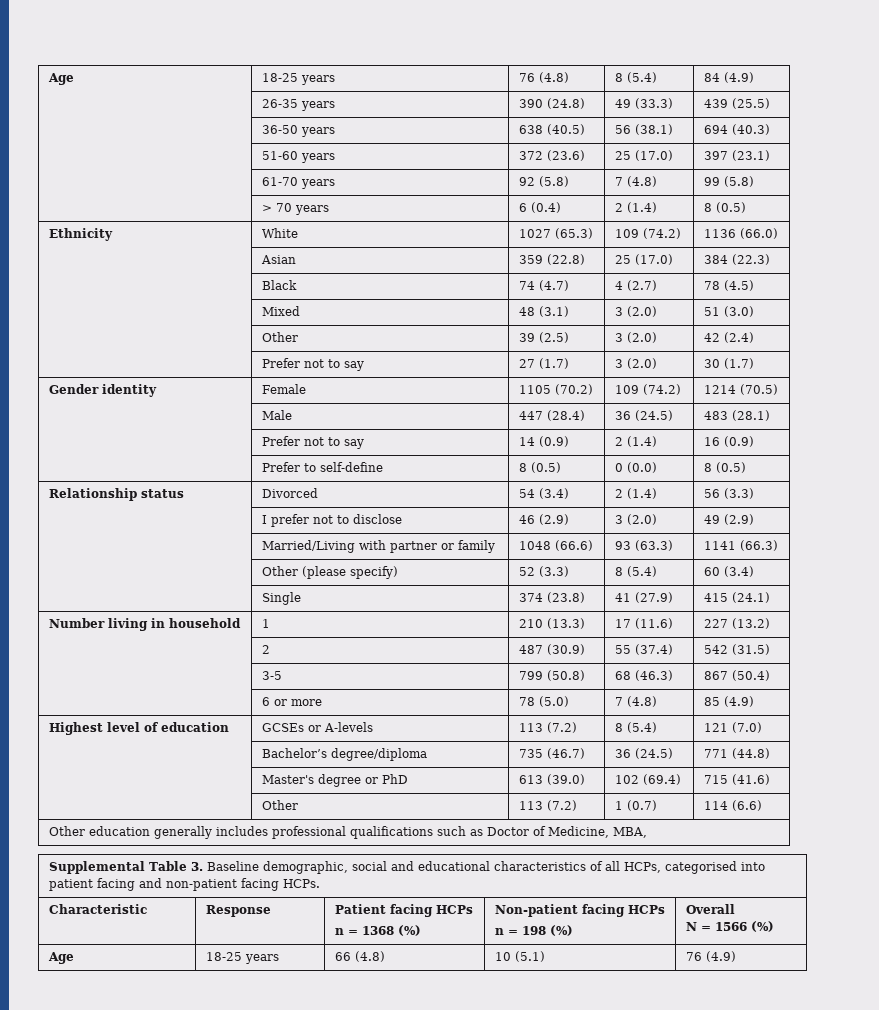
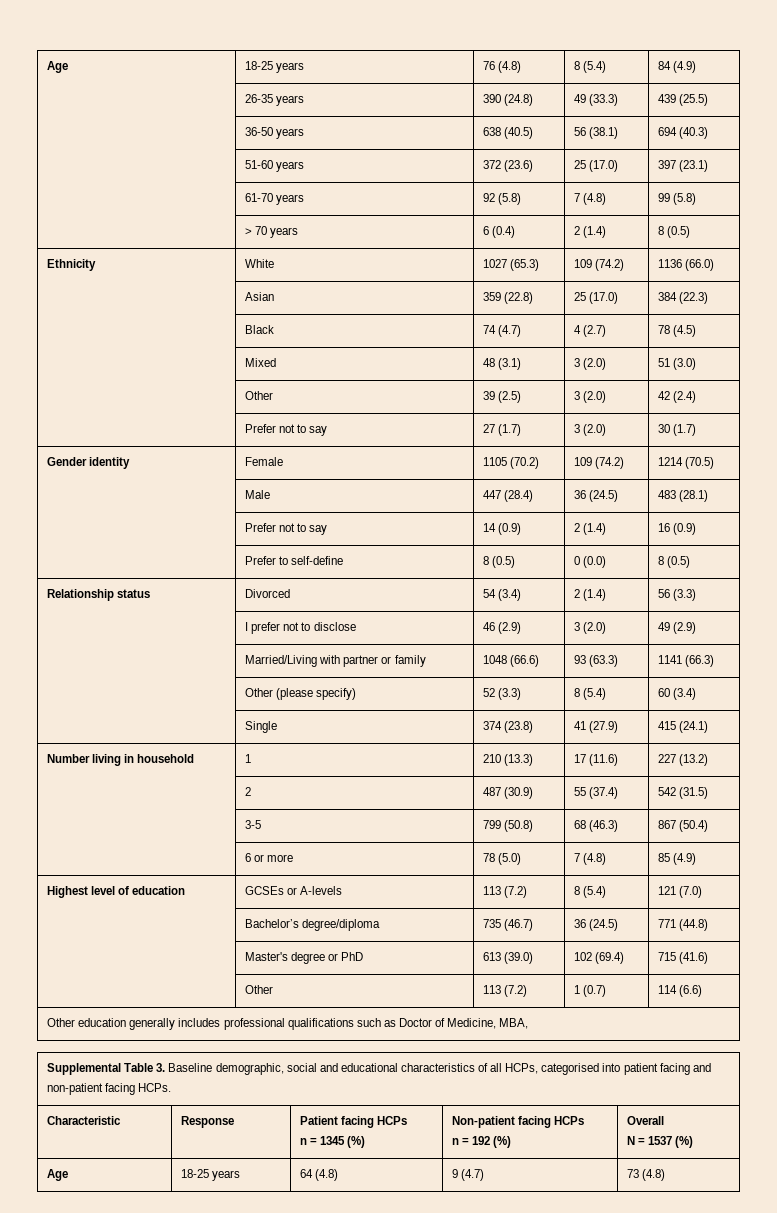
[361,926,394,935] 1368 -> [320,1136,346,1145] 1345
[521,926,546,935] 198 -> [472,1136,491,1145] 192
[714,922,747,931] 1566 -> [648,1136,673,1145] 1537
[334,951,385,962] [494,951,545,962] [685,951,736,962] 66 (4.8) | 10 (5.1) | 76 (4.9) -> [300,1169,339,1181] [452,1169,485,1181] [627,1169,666,1181] 64 (4.8) | 9 (4.7) | 73 (4.8)

